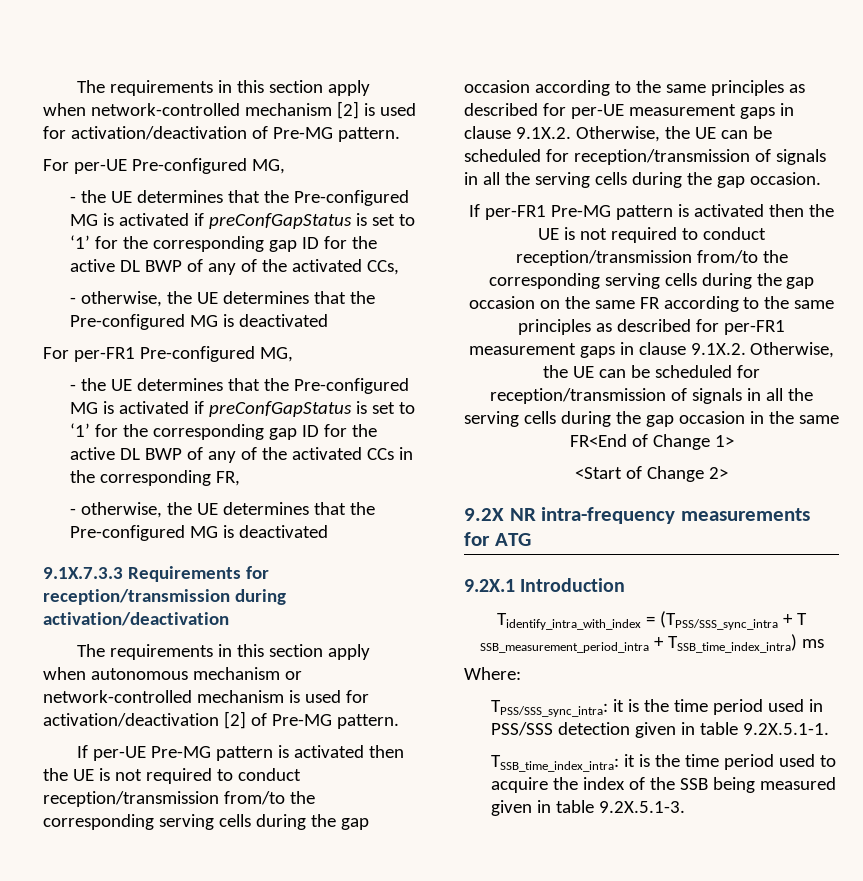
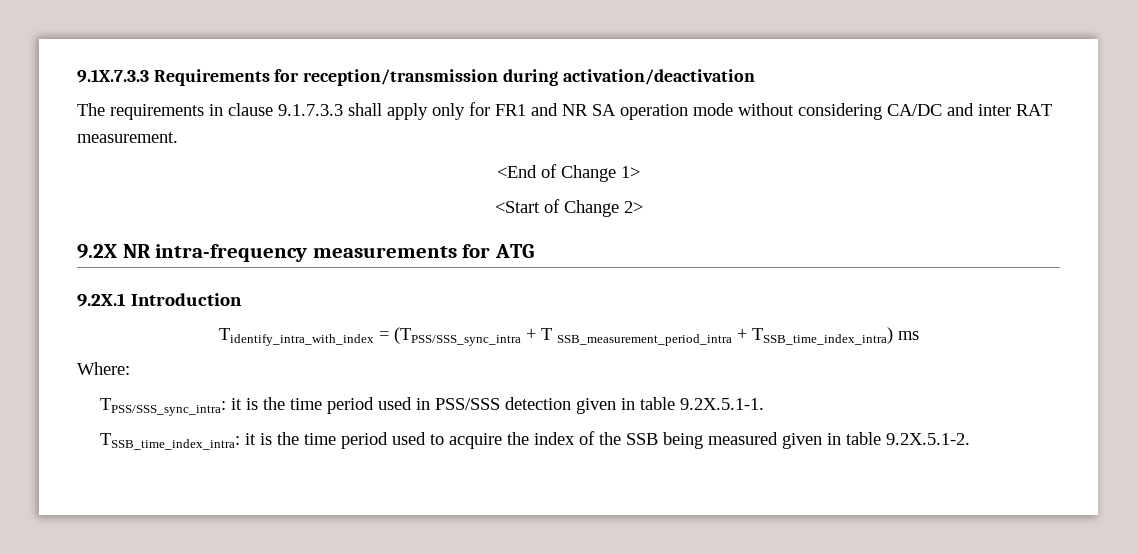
[77,80,371,96] [43,101,416,119] [43,126,400,142] [43,158,285,174] [70,190,410,206] [70,213,416,229] [70,235,378,252] [70,259,400,275] [70,291,376,307] [70,314,329,330] [43,346,293,362] [70,378,410,394] [70,401,416,417] [70,423,378,440] [70,447,414,463] [70,470,241,486] [70,502,376,518] [70,525,329,541] The requirements in this section apply when network-controlled mechanism [2] is used for activation/deactivation of Pre-MG pattern. // For per-UE Pre-configured MG, // - the UE determines that the Pre-configured MG is activated if preConfGapStatus is set to ‘1’ for the corresponding gap ID for the active DL BWP of any of the activated CCs, // - otherwise, the UE determines that the Pre-configured MG is deactivated // For per-FR1 Pre-configured MG, // - the UE determines that the Pre-configured MG is activated if preConfGapStatus is set to ‘1’ for the corresponding gap ID for the active DL BWP of any of the activated CCs in the corresponding FR, // - otherwise, the UE determines that the Pre-configured MG is deactivated // -> (77, 76) none
[237,644,371,660] [43,667,302,680] [43,690,369,703] [43,711,399,729] [77,745,405,761] [43,768,301,784] [43,791,315,807] [43,814,369,830] [464,80,805,96] [464,103,794,119] [464,126,772,142] [464,149,826,165] [464,172,821,188] [469,204,834,220] [538,227,766,243] [515,250,788,266] [488,273,815,289] [468,296,835,312] [518,319,785,335] [468,342,835,358] [543,365,760,378] [490,388,813,404] [464,411,839,427] [569,434,627,447] this section apply when autonomous mechanism or network-controlled mechanism is used for activation/deactivation [2] of Pre-MG pattern. // If per-UE Pre-MG pattern is activated then the UE is not required to conduct reception/transmission from/to the corresponding serving cells during the gap occasion according to the same principles as described for per-UE measurement gaps in clause 9.1X.2. Otherwise, the UE can be scheduled for reception/transmission of signals in all the serving cells during the gap occasion. // If per-FR1 Pre-MG pattern is activated then the UE is not required to conduct reception/transmission from/to the corresponding serving cells during the gap occasion on the same FR according to the same principles as described for per-FR1 measurement gaps in clause 9.1X.2. Otherwise, the UE can be scheduled for reception/transmission of signals in all the serving cells during the gap occasion in the same FR<End -> [228,102,1052,120] [77,132,178,143] [497,165,537,178] clause 9.1.7.3.3 shall apply only for FR1 and NR SA operation mode without considering CA/DC and inter RAT measurement. // <End
[599,801,686,813] 9.2X.5.1-3. -> [885,433,970,445] 9.2X.5.1-2.

